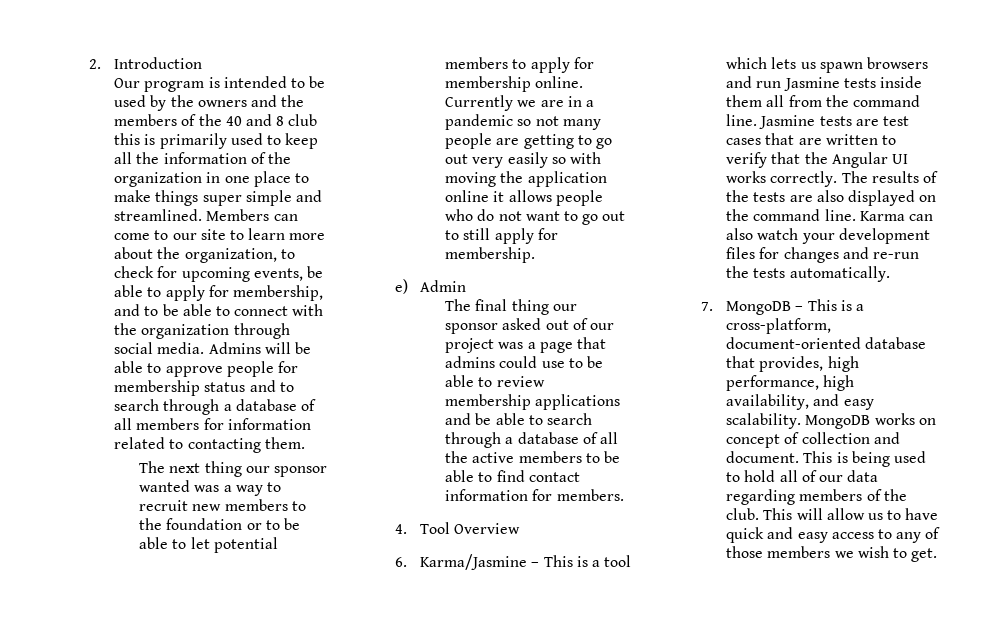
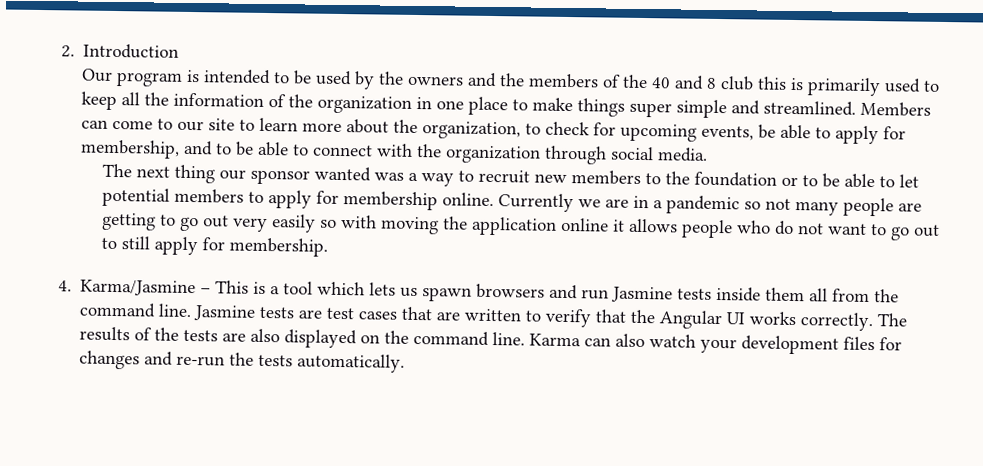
[208,342,311,354] [114,361,298,377] [114,380,294,396] [114,399,316,415] [114,418,311,430] [114,437,305,453] Admins will be able to approve people for membership status and to search through a database of all members for information related to contacting them. -> (709, 154) none
[395,279,467,294] [445,299,577,315] [445,318,614,334] [445,337,606,353] [445,356,603,368] [445,375,545,387] [445,394,621,410] [445,413,592,425] [445,432,618,448] [445,451,620,463] [445,470,580,482] [445,489,624,501] [395,522,521,534] [395,557,408,567] e) Admin // The final thing our sponsor asked out of our project was a page that admins could use to be able to review membership applications and be able to search through a database of all the active members to be able to find contact information for members. // 4. Tool Overview // 6. -> [57,280,72,292] 4.
[701,299,864,315] [726,318,832,334] [726,337,927,349] [726,356,859,372] [726,375,855,391] [726,394,874,410] [726,413,936,429] [726,432,900,448] [726,451,926,467] [726,470,879,482] [726,489,907,505] [726,508,939,520] [726,527,941,543] [726,546,938,562] // 7. MongoDB – This is a cross-platform, document-oriented database that provides, high performance, high availability, and easy scalability. MongoDB works on concept of collection and document. This is being used to hold all of our data regarding members of the club. This will allow us to have quick and easy access to any of those members we wish to get. -> (405, 363) none

